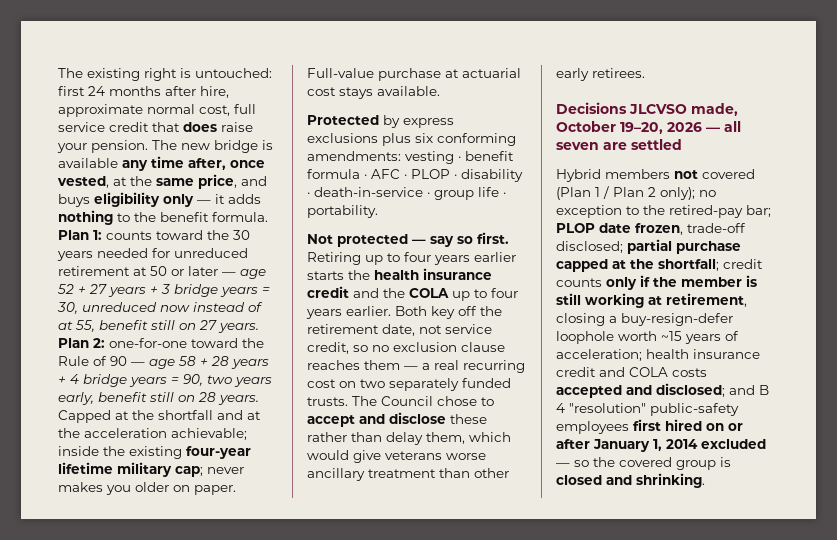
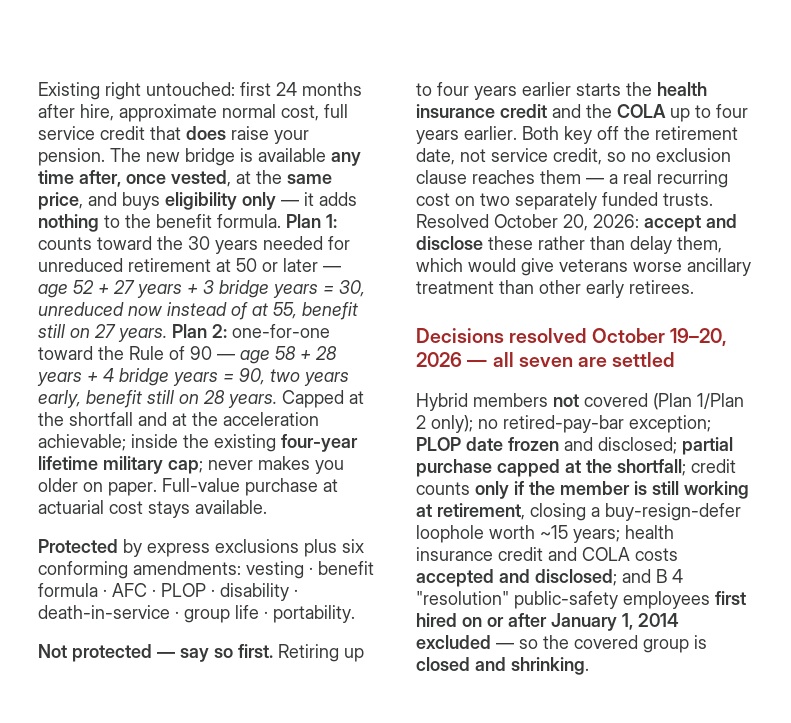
[58,68,191,81] The existing right is -> [38,82,141,100] Existing right
[352,396,494,406] The Council chose to -> [416,214,639,231] Resolved October 20, 2026:
[629,103,738,116] JLCVSO made, -> [509,328,587,343] resolved
[595,186,716,200] [556,205,771,218] [556,223,746,235] 1 / Plan 2 only); no exception to the retired-pay bar; PLOP date frozen, trade-off -> [697,393,744,409] [416,415,711,433] [416,437,593,451] 1/Plan 2 only); no retired-pay-bar exception; PLOP date frozen and
[685,331,739,344] [556,349,642,361] years of acceleration; -> [573,529,620,543] years;

